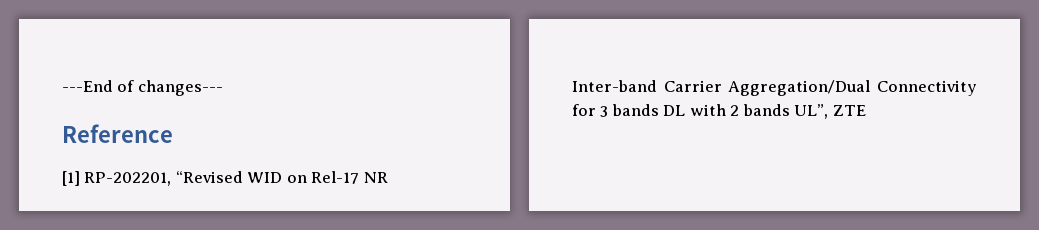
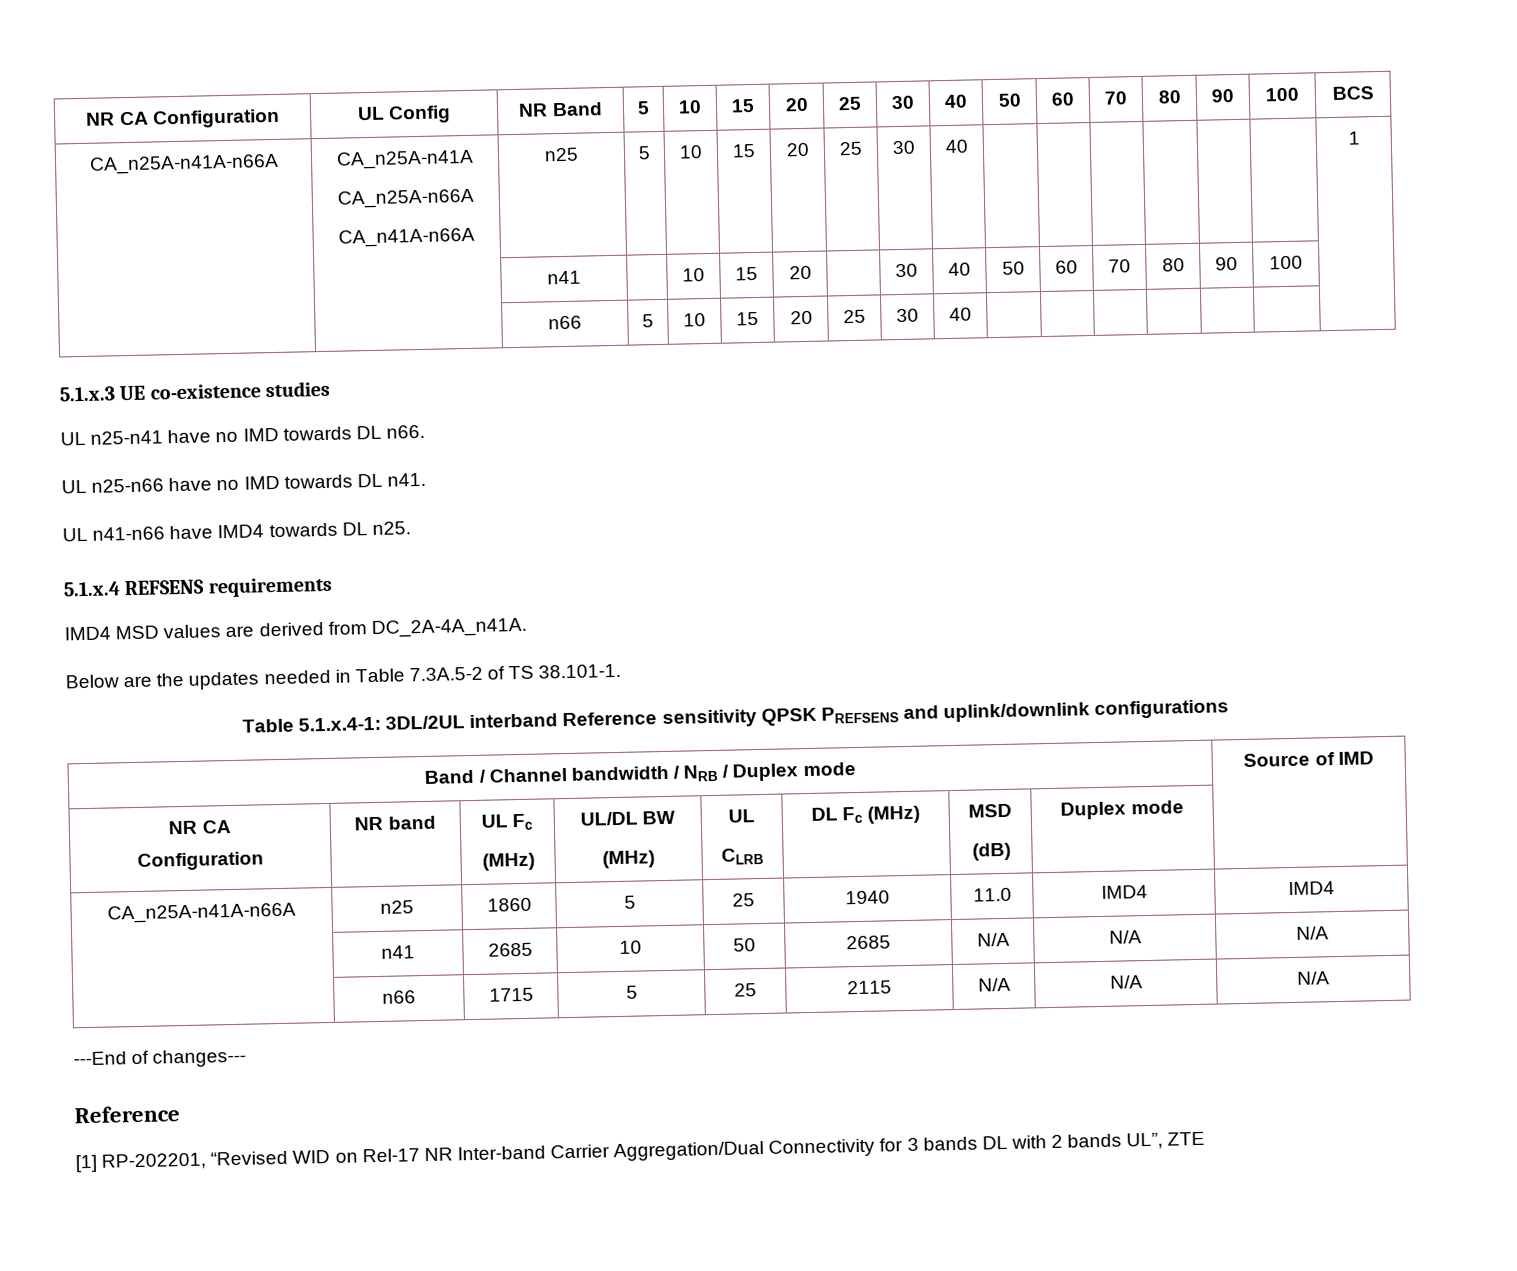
(62, 86) none -> [86,108,280,129] [356,105,452,124] [518,102,603,117] [637,101,650,115] [678,100,702,114] [731,98,755,113] [784,97,809,112] [838,96,862,111] [891,95,915,110] [944,94,968,109] [997,93,1022,107] [1051,92,1075,106] [1104,91,1128,105] [1157,90,1182,104] [1211,89,1235,103] [1265,87,1300,102] [1331,86,1374,100] [88,153,279,175] [336,149,474,170] [337,188,475,209] [338,227,475,248] [544,147,579,162] [638,146,651,160] [679,145,703,159] [732,143,756,158] [785,142,810,157] [839,141,863,156] [892,140,916,155] [945,139,969,154] [1347,131,1360,145] [547,270,581,285] [682,268,705,282] [735,266,758,281] [788,265,812,280] [895,263,918,278] [948,262,971,276] [1001,261,1025,275] [1055,260,1078,274] [1108,259,1131,273] [1161,258,1185,272] [1215,256,1238,271] [1269,255,1303,270] [548,315,582,330] [642,314,654,328] [683,313,706,327] [736,311,759,326] [789,310,813,325] [843,309,866,324] [896,308,919,323] [949,307,972,321] [59,380,330,402] [60,424,425,446] [61,472,426,494] [62,521,411,542] [63,576,333,598] [64,617,527,641] [65,663,622,690] [241,699,1230,733] [424,762,856,784] [1243,751,1374,767] [168,820,231,835] [137,851,264,871] [354,815,436,831] [480,813,534,831] [481,852,535,871] [579,810,676,826] [602,850,655,869] [728,809,755,823] [721,847,764,865] [810,805,921,824] [968,803,1012,818] [971,842,1011,861] [1060,800,1184,820] [107,902,296,924] [380,900,414,914] [486,897,532,912] [623,895,636,909] [732,893,755,907] [845,890,890,905] [972,887,1012,902] [1100,884,1148,899] [1288,881,1335,896] [381,945,415,959] [487,942,533,957] [619,940,642,954] [733,938,756,952] [846,935,891,950] [976,932,1010,947] [1108,930,1142,944] [1296,926,1329,940] [382,990,416,1004] [488,987,534,1002] [625,985,638,999] [734,983,757,997] [847,980,892,995] [977,977,1011,992] [1109,975,1143,989] [1297,971,1330,985] NR CA Configuration | UL Config | NR Band | 5 | 10 | 15 | 20 | 25 | 30 | 40 | 50 | 60 | 70 | 80 | 90 | 100 | BCS // CA_n25A-n41A-n66A | CA_n25A-n41A // CA_n25A-n66A // CA_n41A-n66A | n25 | 5 | 10 | 15 | 20 | 25 | 30 | 40 | | | | | | | 1 // | | n41 | | 10 | 15 | 20 | | 30 | 40 | 50 | 60 | 70 | 80 | 90 | 100 | // | | n66 | 5 | 10 | 15 | 20 | 25 | 30 | 40 | | | | | | | // 5.1.x.3 UE co-existence studies // UL n25-n41 have no IMD towards DL n66. // UL n25-n66 have no IMD towards DL n41. // UL n41-n66 have IMD4 towards DL n25. // 5.1.x.4 REFSENS requirements // IMD4 MSD values are derived from DC_2A-4A_n41A. // Below are the updates needed in Table 7.3A.5-2 of TS 38.101-1. // Table 5.1.x.4-1: 3DL/2UL interband Reference sensitivity QPSK PREFSENS and uplink/downlink configurations // Band / Channel bandwidth / NRB / Duplex mode | Source of IMD // NR CA // Configuration | NR band | UL Fc // (MHz) | UL/DL BW // (MHz) | UL // CLRB | DL Fc (MHz) | MSD // (dB) | Duplex mode | // CA_n25A-n41A-n66A | n25 | 1860 | 5 | 25 | 1940 | 11.0 | IMD4 | IMD4 // | n41 | 2685 | 10 | 50 | 2685 | N/A | N/A | N/A // | n66 | 1715 | 5 | 25 | 2115 | N/A | N/A | N/A //

